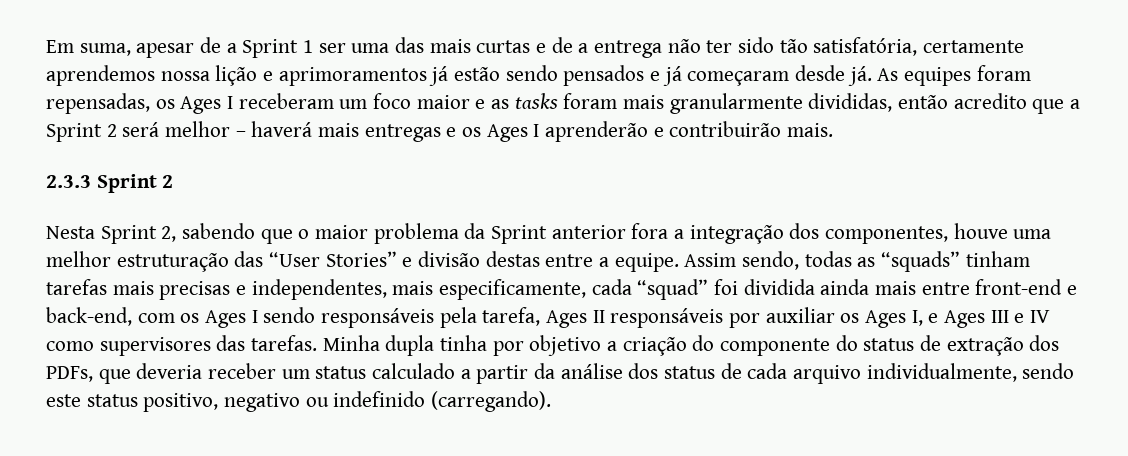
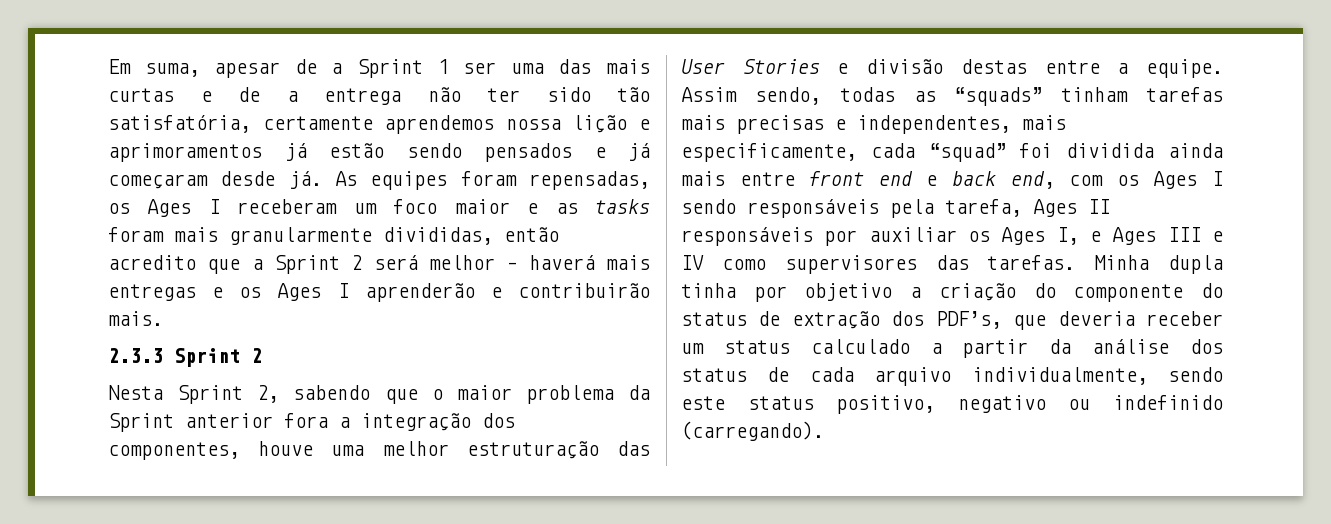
[269,251,397,267] “User Stories” -> [681,59,820,74] User Stories
[975,279,1078,295] [46,307,132,326] front-end e back-end, -> [809,171,1055,189] front end e back end,
[46,366,93,382] PDFs, -> [935,311,1002,329] PDF’s,

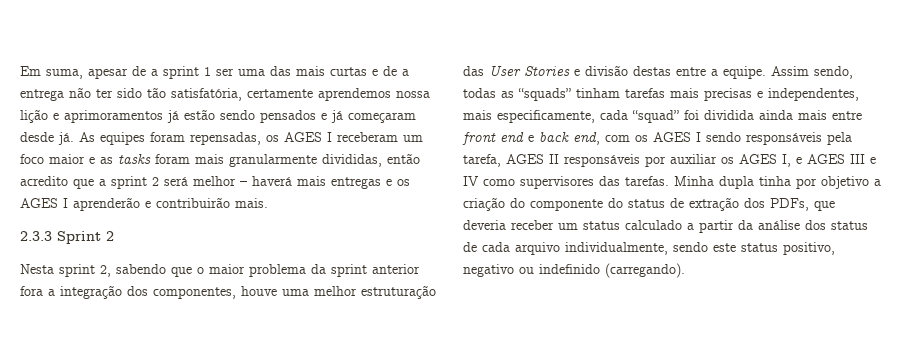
[357,59,423,78] Sprint -> [163,66,199,79] sprint
[147,199,192,217] Ages -> [284,132,322,142] AGES
[274,255,340,274] Sprint -> [111,176,147,189] sprint
[277,283,322,301] Ages -> [20,198,58,208] AGES
[177,385,244,404] Sprint -> [59,264,95,277] sprint
[108,413,174,432] Sprint -> [331,264,367,277] sprint
[1153,171,1198,189] Ages -> [653,132,691,142] AGES
[1033,199,1077,217] Ages -> [506,154,544,164] AGES
[1001,227,1046,245] Ages -> [739,154,777,164] AGES
[1112,227,1157,245] Ages -> [807,154,845,164] AGES
[935,311,1002,329] PDF’s, -> [770,198,809,211] PDFs,

